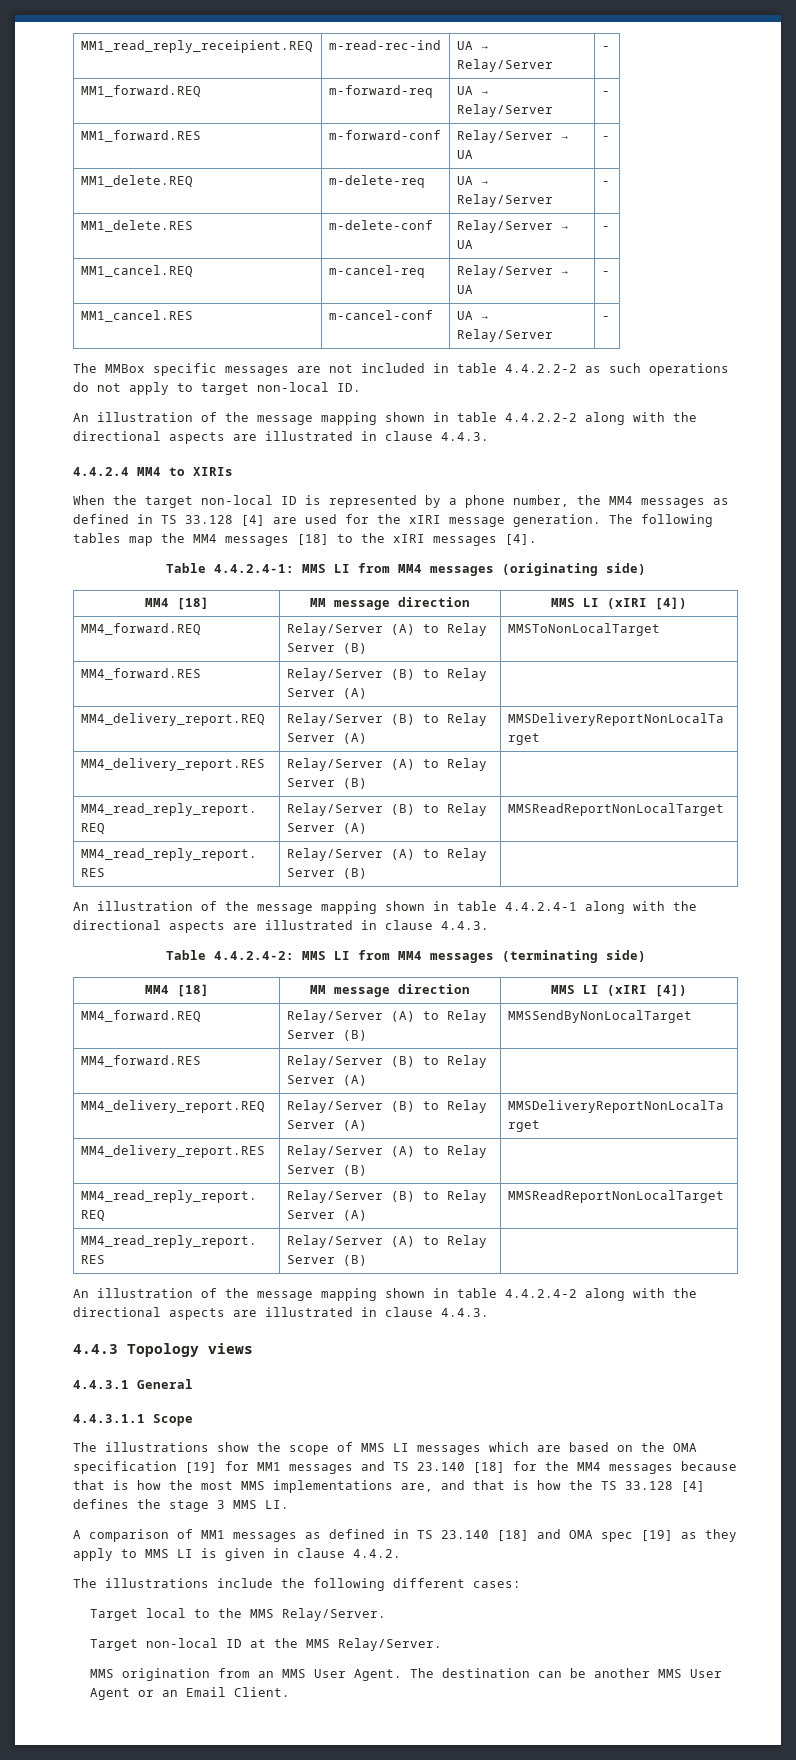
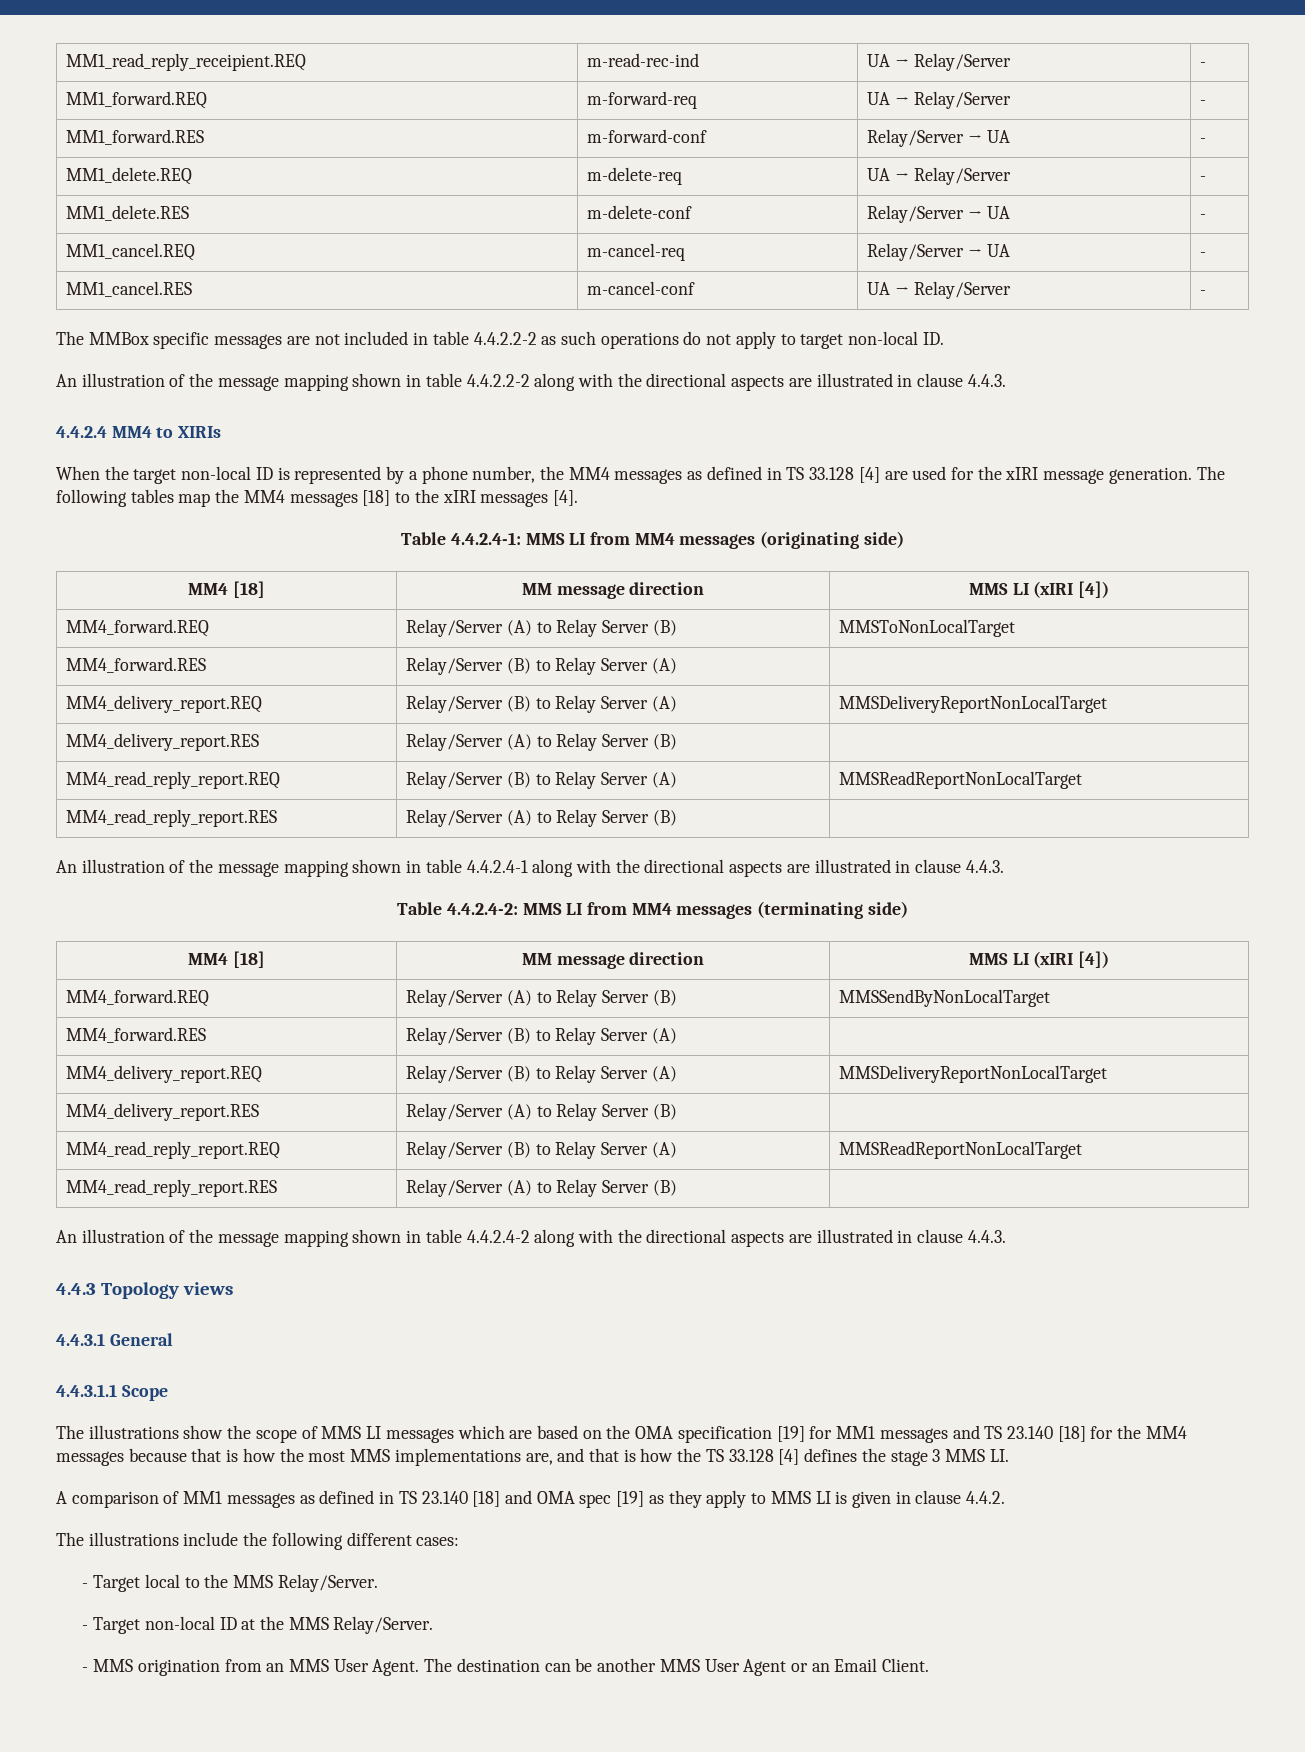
(521, 1584) none -> [82,1583,89,1588] -
(387, 1614) none -> [82,1625,89,1630] -
(443, 1644) none -> [82,1667,89,1672] -

